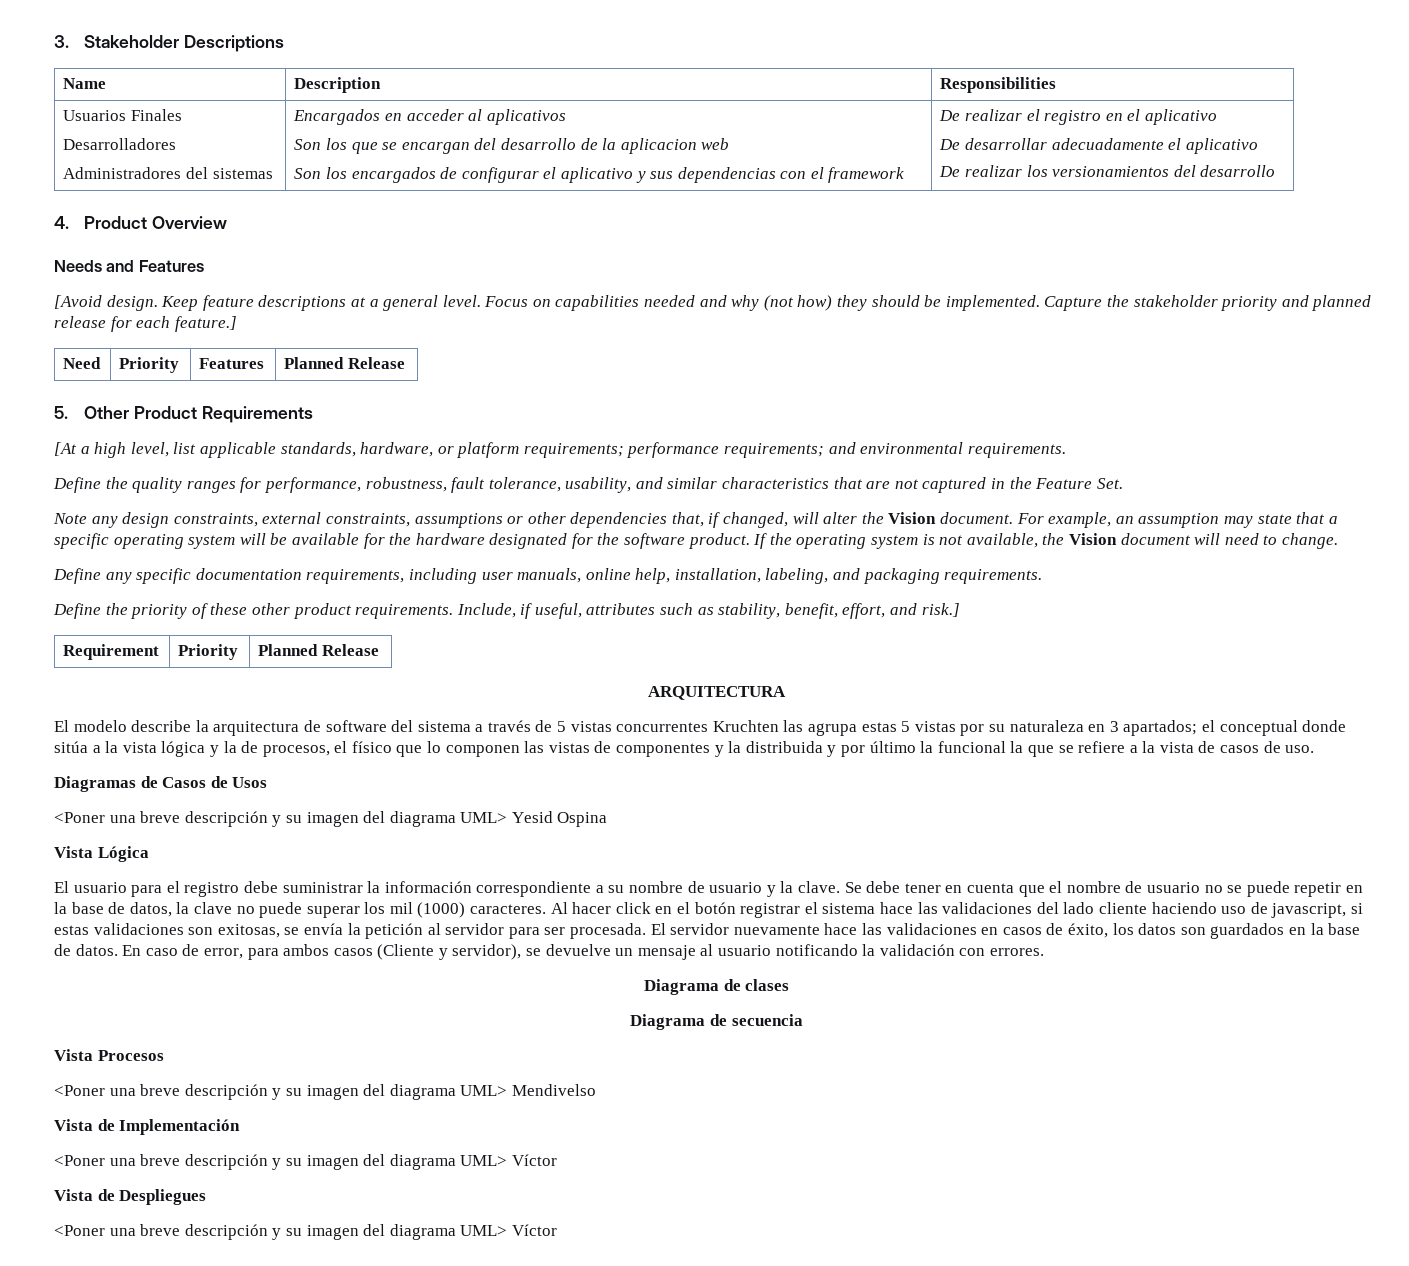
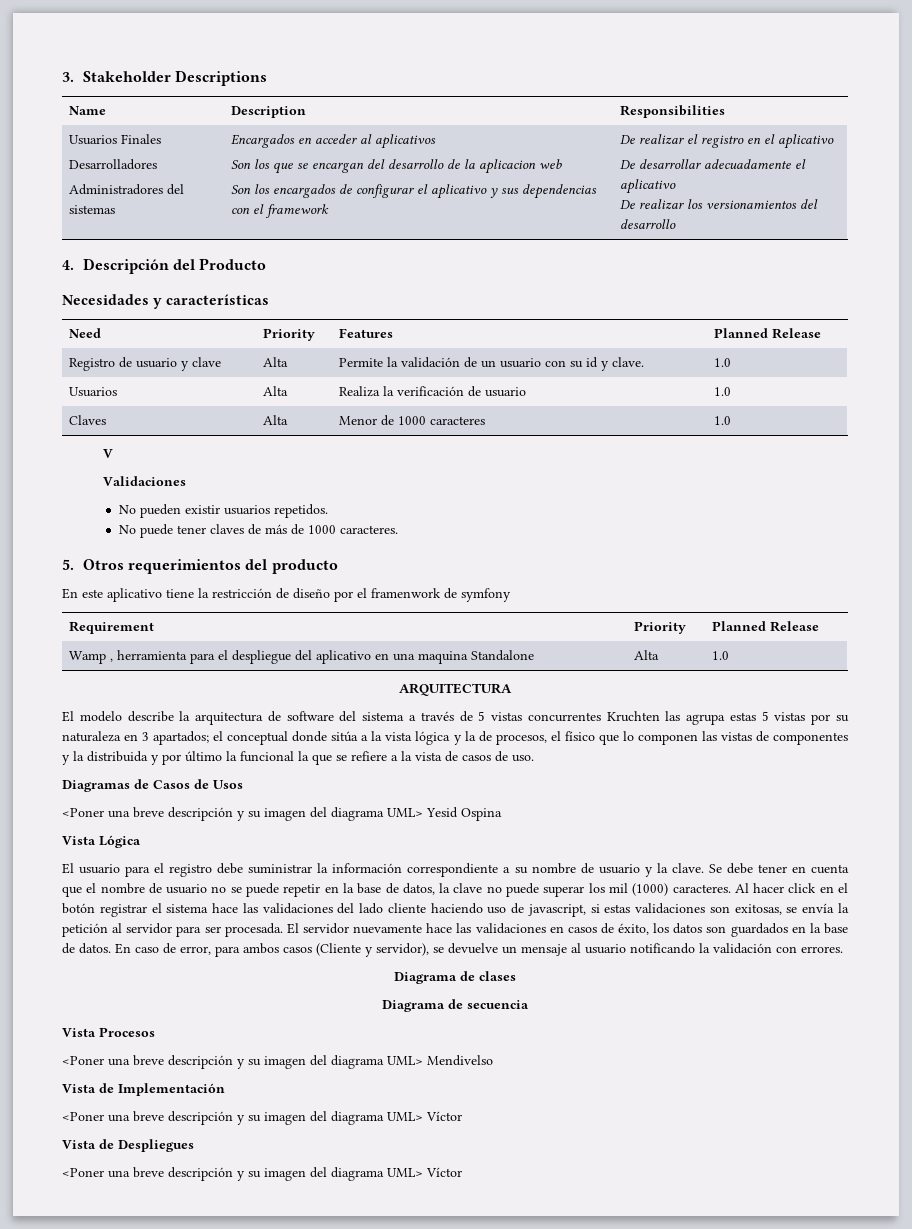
[84,216,228,229] [54,260,204,272] [54,295,1372,311] [54,316,237,332] Product Overview // Needs and Features // [Avoid design. Keep feature descriptions at a general level. Focus on capabilities needed and why (not how) they should be implemented. Capture the stakeholder priority and planned release for each feature.] -> [82,258,267,274] [62,294,270,309] Descripción del Producto // Necesidades y características
[54,406,313,423] [54,442,1066,458] [53,477,1123,493] [53,512,1338,528] [54,533,1338,549] [53,568,1043,584] [53,603,960,619] [63,644,160,660] [178,644,239,660] [258,644,379,656] // 5. Other Product Requirements // [At a high level, list applicable standards, hardware, or platform requirements; performance requirements; and environmental requirements. // Define the quality ranges for performance, robustness, fault tolerance, usability, and similar characteristics that are not captured in the Feature Set. // Note any design constraints, external constraints, assumptions or other dependencies that, if changed, will alter the Vision document. For example, an assumption may state that a specific operating system will be available for the hardware designated for the software product. If the operating system is not available, the Vision document will need to change. // Define any specific documentation requirements, including user manuals, online help, installation, labeling, and packaging requirements. // Define the priority of these other product requirements. Include, if useful, attributes such as stability, benefit, effort, and risk.] // Requirement | Priority | Planned Release -> [69,357,222,371] [263,357,289,367] [339,357,645,371] [714,358,732,367] [69,387,118,397] [263,386,289,396] [339,386,527,397] [714,387,732,396] [69,415,107,425] [263,415,289,425] [339,415,486,426] [714,416,732,425] [103,449,114,458] [103,476,187,486] [118,504,328,518] [118,524,398,538] [62,559,338,574] [62,588,511,602] [69,621,155,634] [634,621,687,634] [712,621,820,632] [69,650,535,664] [634,650,660,660] [712,651,730,660] // Registro de usuario y clave | Alta | Permite la validación de un usuario con su id y clave. | 1.0 // Usuarios | Alta | Realiza la verificación de usuario | 1.0 // Claves | Alta | Menor de 1000 caracteres | 1.0 // V // Validaciones // No pueden existir usuarios repetidos. // No puede tener claves de más de 1000 caracteres. // 5. Otros requerimientos del producto // En este aplicativo tiene la restricción de diseño por el framenwork de symfony // Requirement | Priority | Planned Release // Wamp , herramienta para el despliegue del aplicativo en una maquina Standalone | Alta | 1.0

